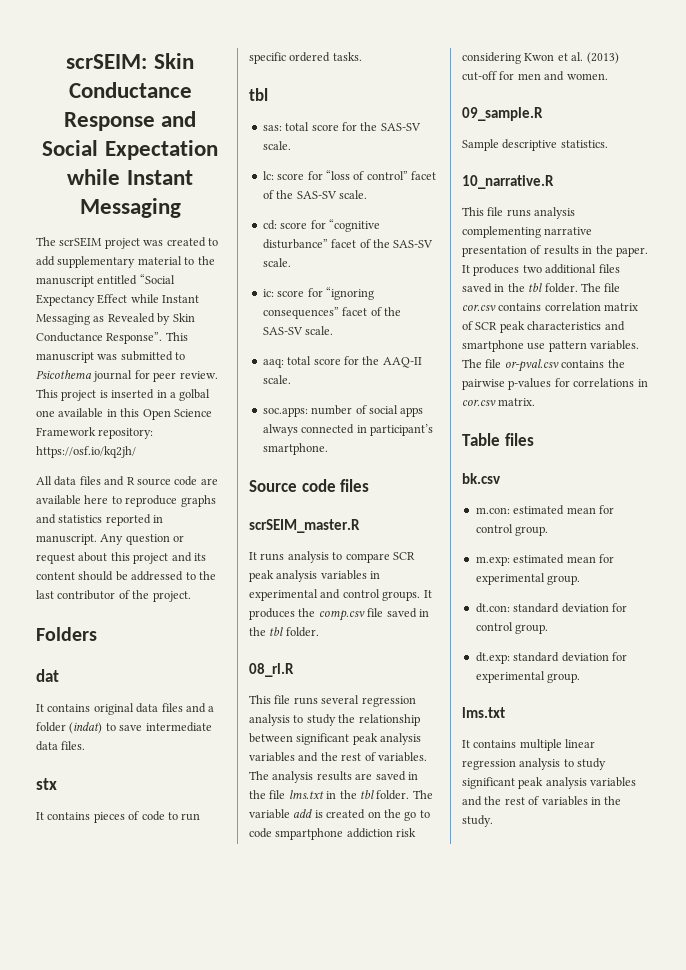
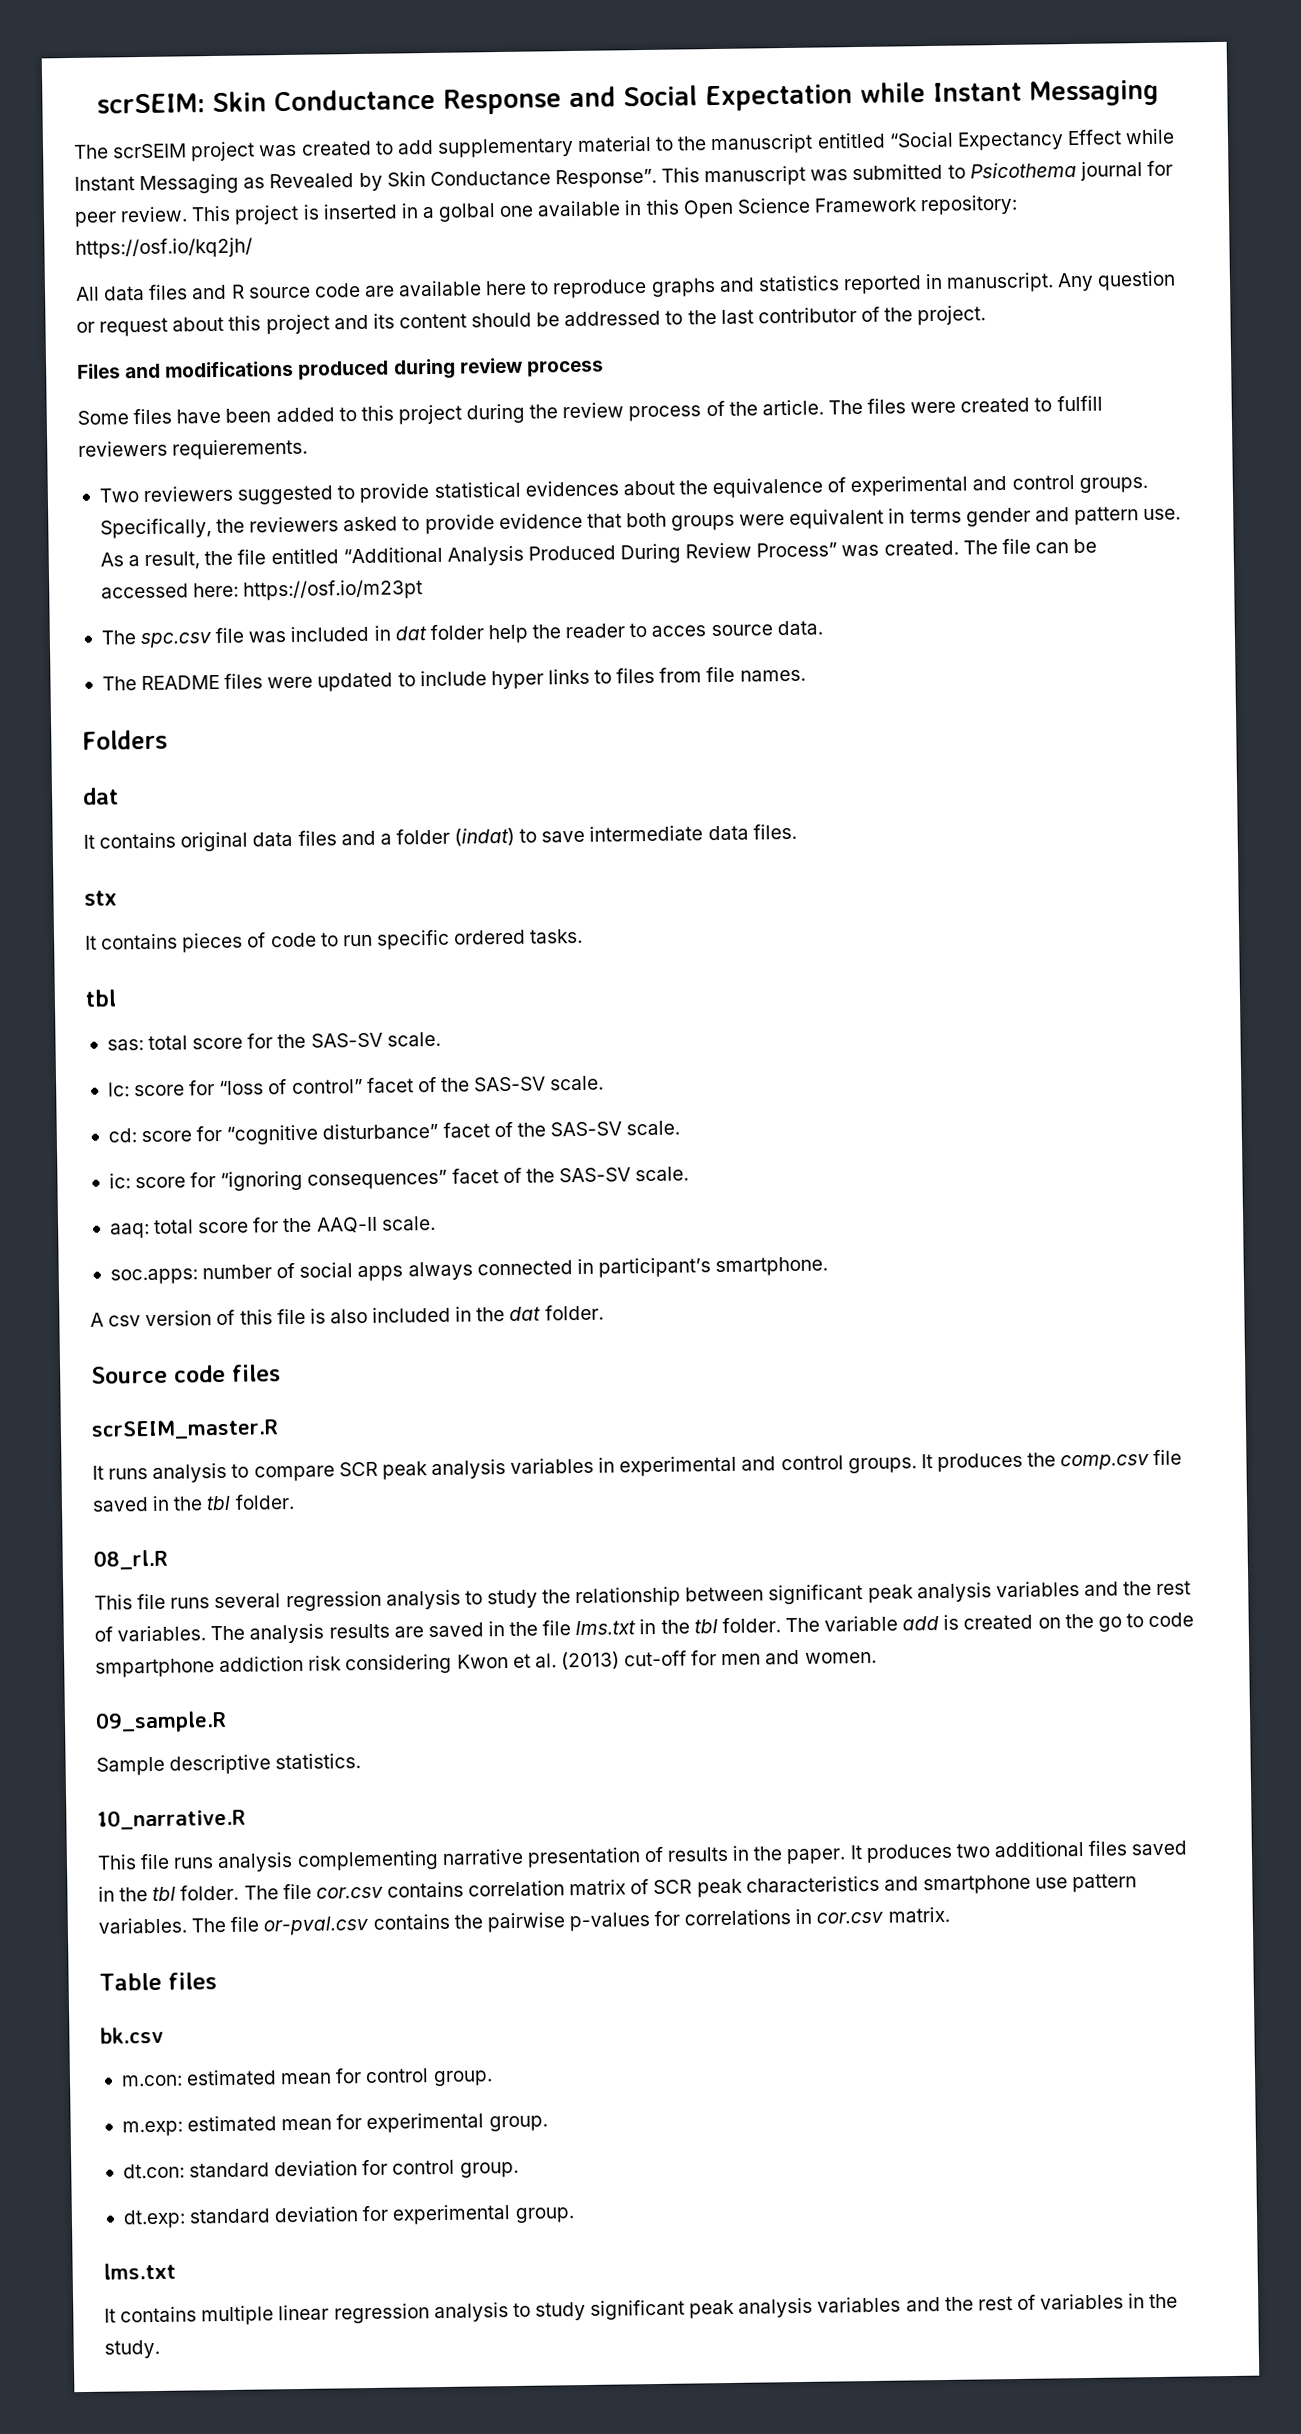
(191, 596) none -> [77,357,604,380] [77,395,1103,425] [78,438,309,460] [98,475,1148,505] [99,506,1182,539] [99,538,1098,570] [100,579,424,601] [100,620,823,649] [101,666,806,692] // Files and modifications produced during review process // Some files have been added to this project during the review process of the article. The files were created to fulfill reviewers requierements. // Two reviewers suggested to provide statistical evidences about the equivalence of experimental and control groups. Specifically, the reviewers asked to provide evidence that both groups were equivalent in terms gender and pattern use. As a result, the file entitled “Additional Analysis Produced During Review Process” was created. The file can be accessed here: https://osf.io/m23pt // The spc.csv file was included in dat folder help the reader to acces source data. // The README files were updated to include hyper links to files from file names.
(328, 449) none -> [90,1304,604,1327] // A csv version of this file is also included in the dat folder.

